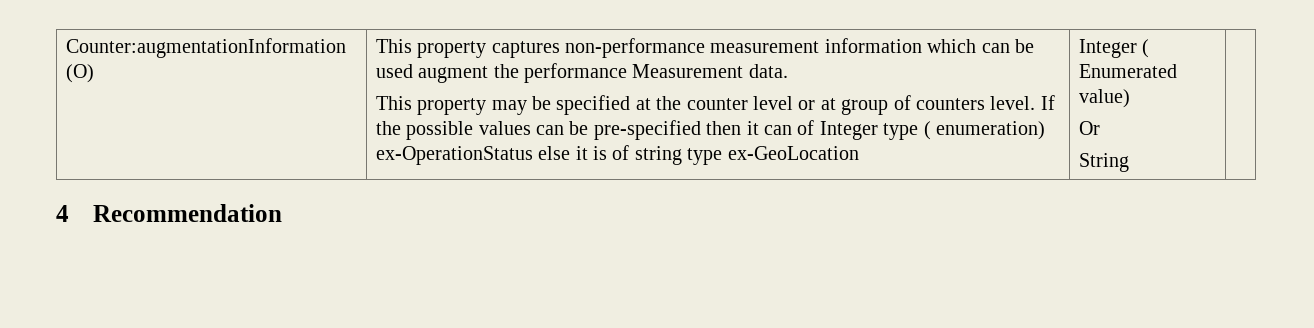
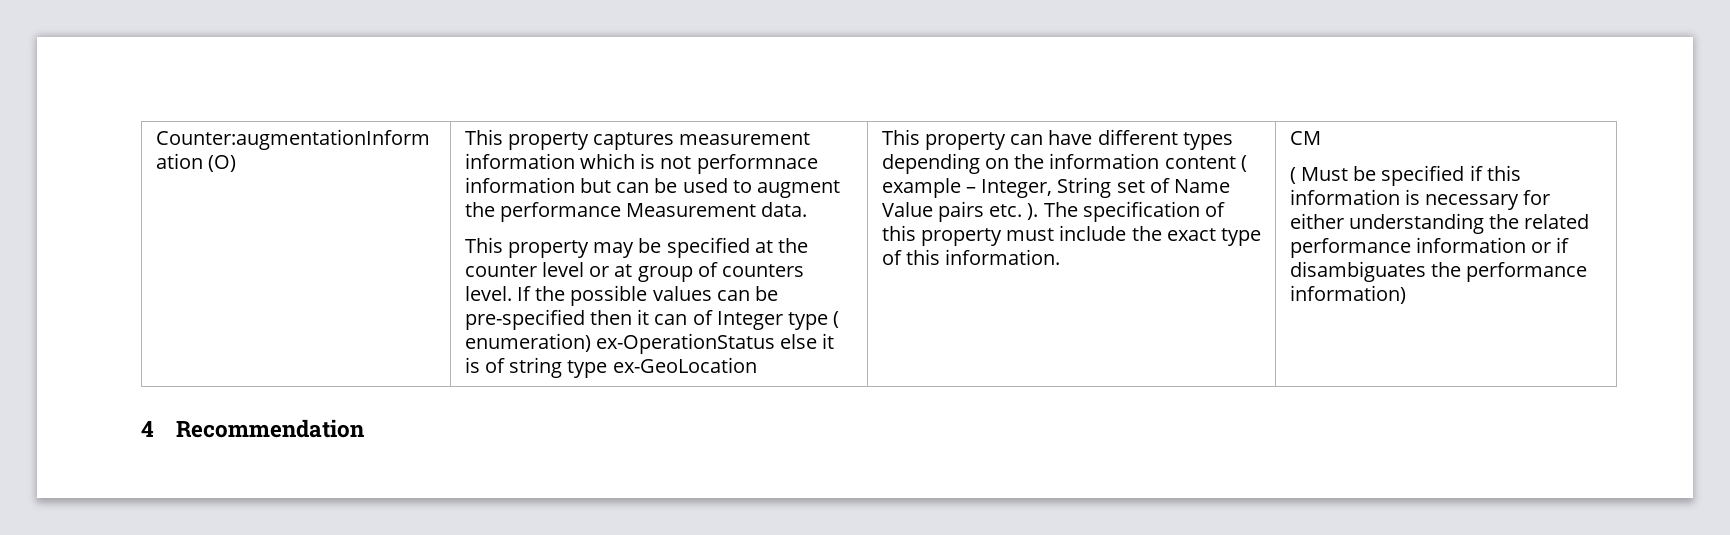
[565,38,706,58] non-performance -> (675, 141) none
(977, 46) none -> [640,153,818,174] [464,177,611,193] is not performnace information but
(413, 71) none -> [732,180,752,193] to
[1078,39,1150,58] [1078,64,1177,78] [1078,89,1130,108] [1078,121,1100,135] [1078,153,1129,172] Integer ( Enumerated value) // Or // String | -> [881,129,1233,150] [881,153,1247,174] [881,177,1231,198] [881,201,1226,222] [881,225,1262,246] [881,249,1061,265] [1289,131,1321,145] [1289,165,1521,186] [1289,189,1551,210] [1289,213,1590,234] [1289,237,1570,258] [1289,261,1588,282] [1289,285,1406,304] This property can have different types depending on the information content ( example – Integer, String set of Name Value pairs etc. ). The specification of this property must include the exact type of this information. | CM // ( Must be specified if this information is necessary for either understanding the related performance information or if disambiguates the performance information)

